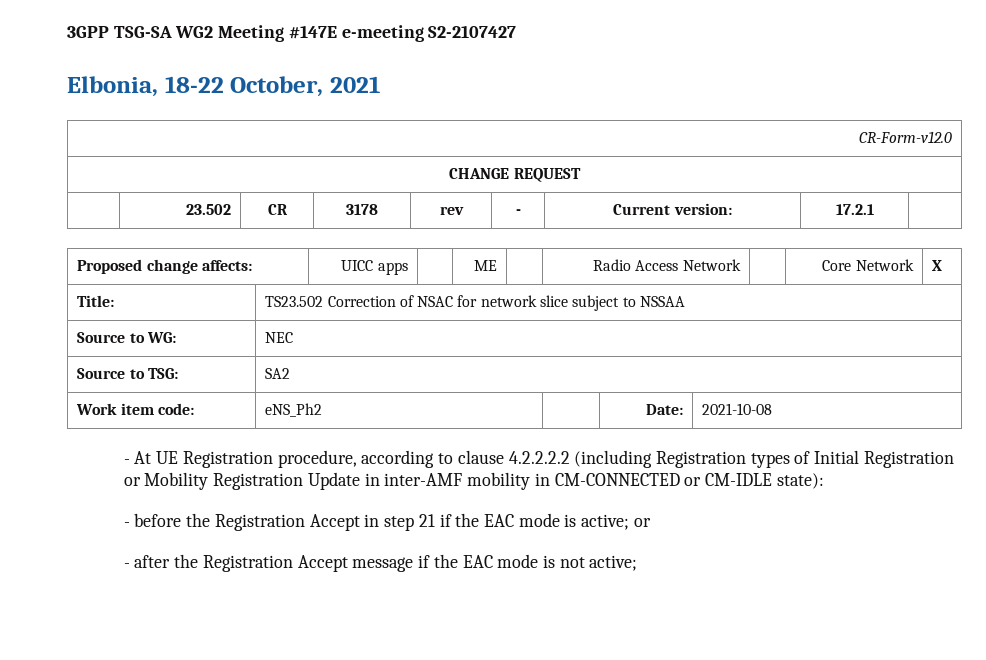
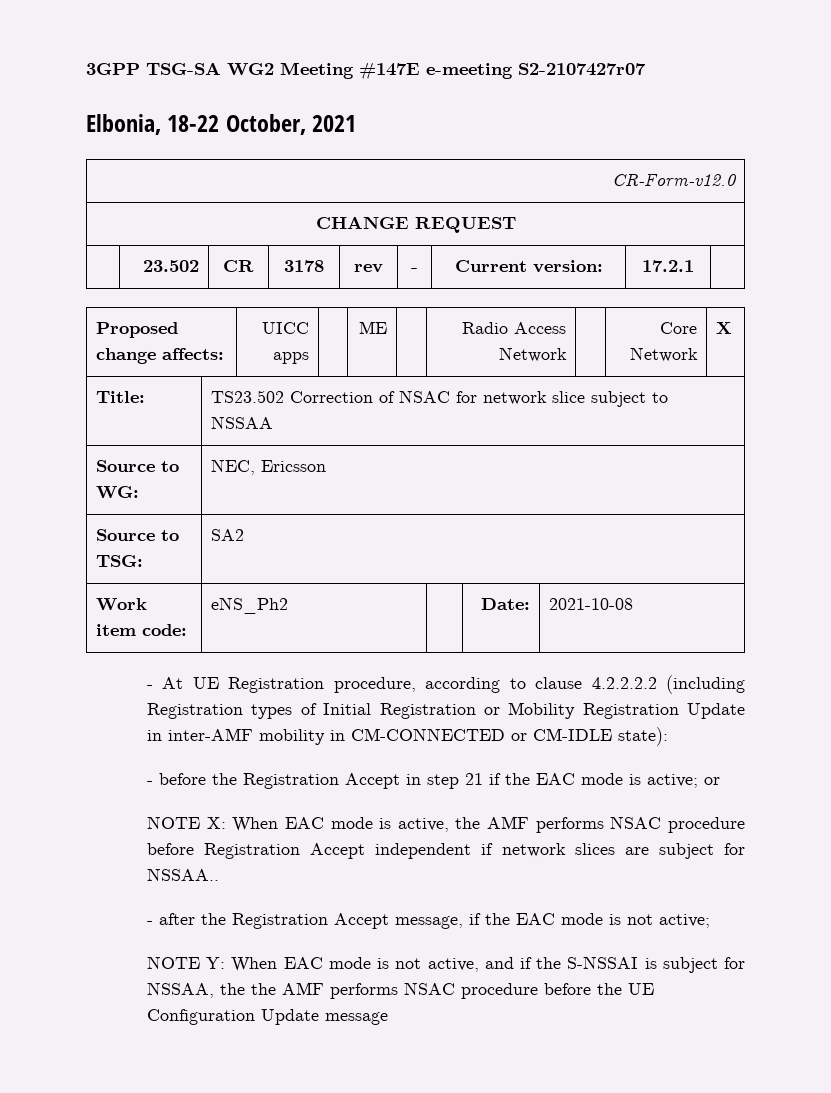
[428,25,517,38] S2-2107427 -> [518,63,646,76] S2-2107427r07
[265,332,294,343] NEC -> [211,459,327,475] NEC, Ericsson
(651, 522) none -> [147,816,746,833] [147,843,746,859] [147,868,220,881] // NOTE X: When EAC mode is active, the AMF performs NSAC procedure before Registration Accept independent if network slices are subject for NSSAA..
[352,557,414,572] message -> [395,916,464,929] message,
(638, 563) none -> [147,956,745,973] [147,982,655,999] [147,1009,389,1025] // NOTE Y: When EAC mode is not active, and if the S-NSSAI is subject for NSSAA, the the AMF performs NSAC procedure before the UE Configuration Update message

